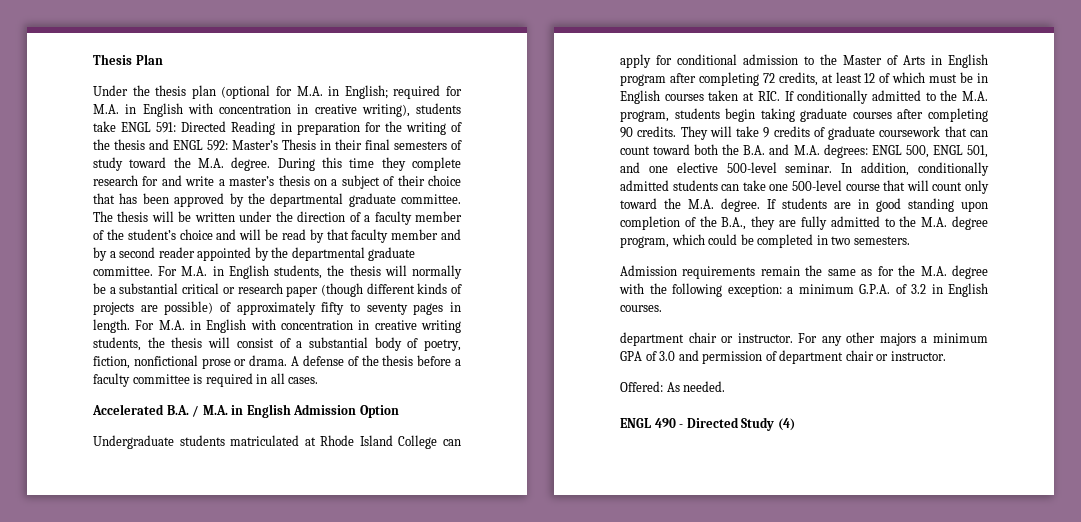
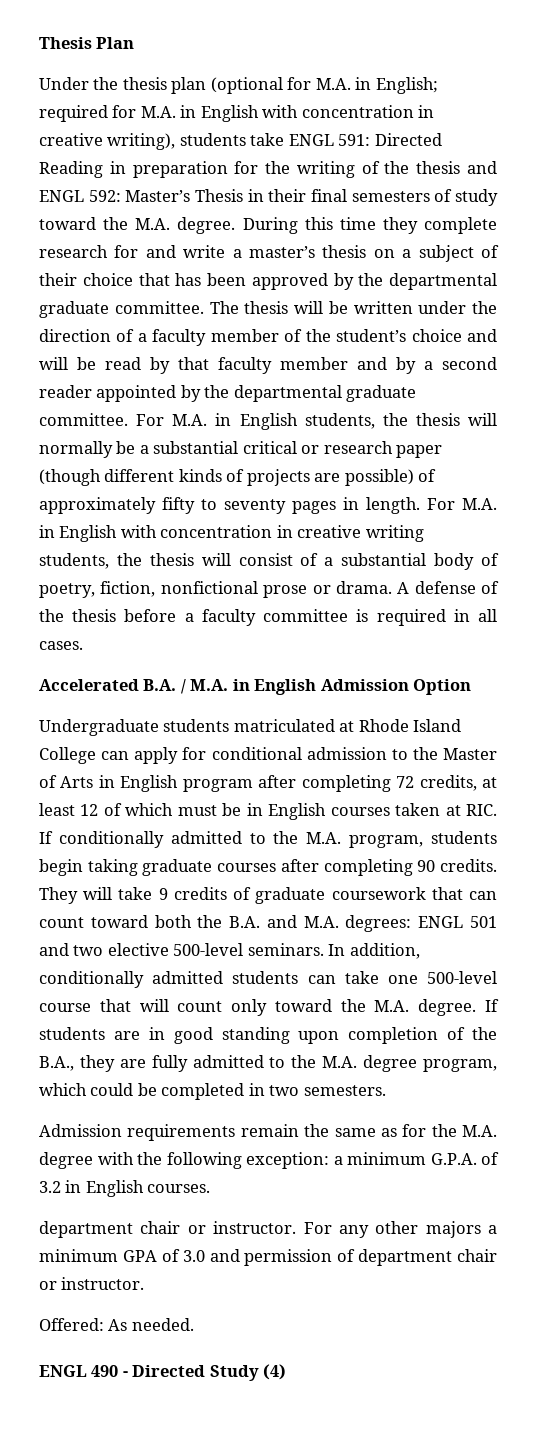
[905,145,988,158] [620,162,668,173] 500, ENGL 501, and one -> [469,916,497,928] [39,943,104,956] 501 and two
[785,163,833,173] seminar. -> [247,943,324,956] seminars.

